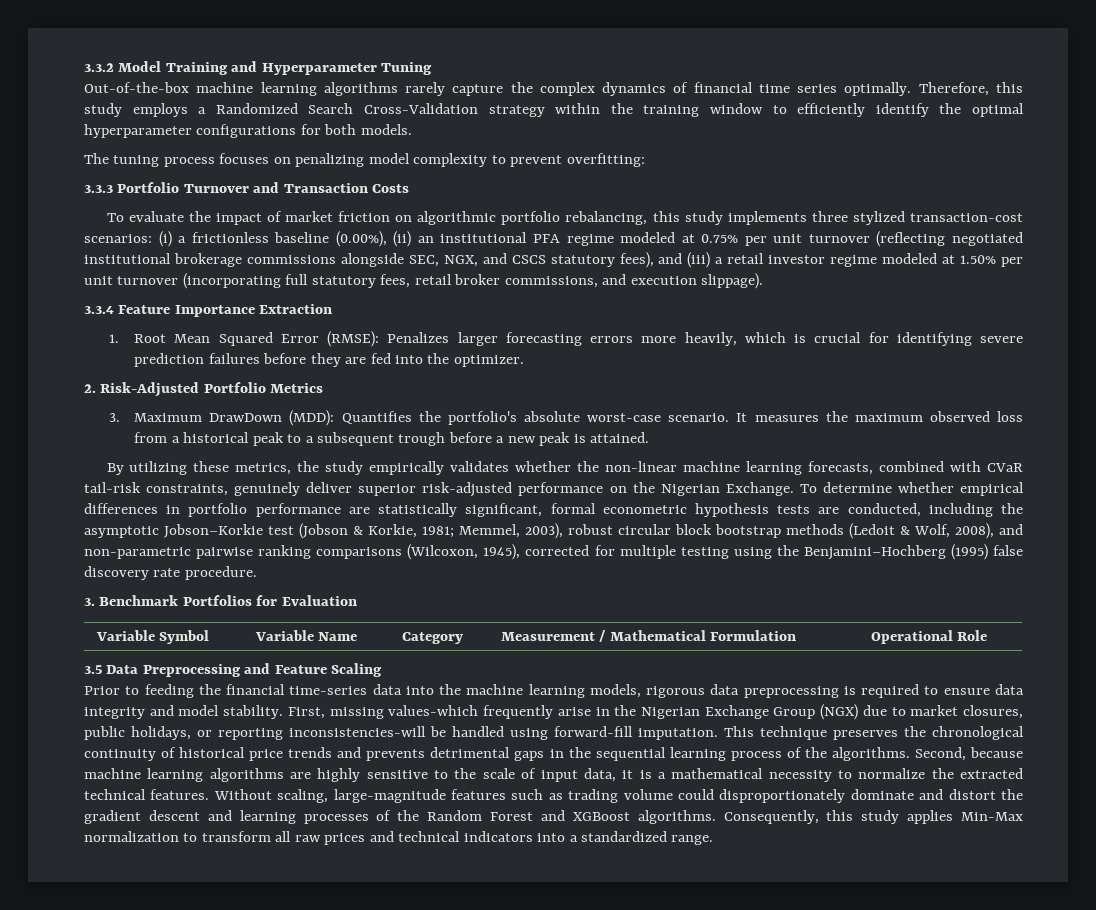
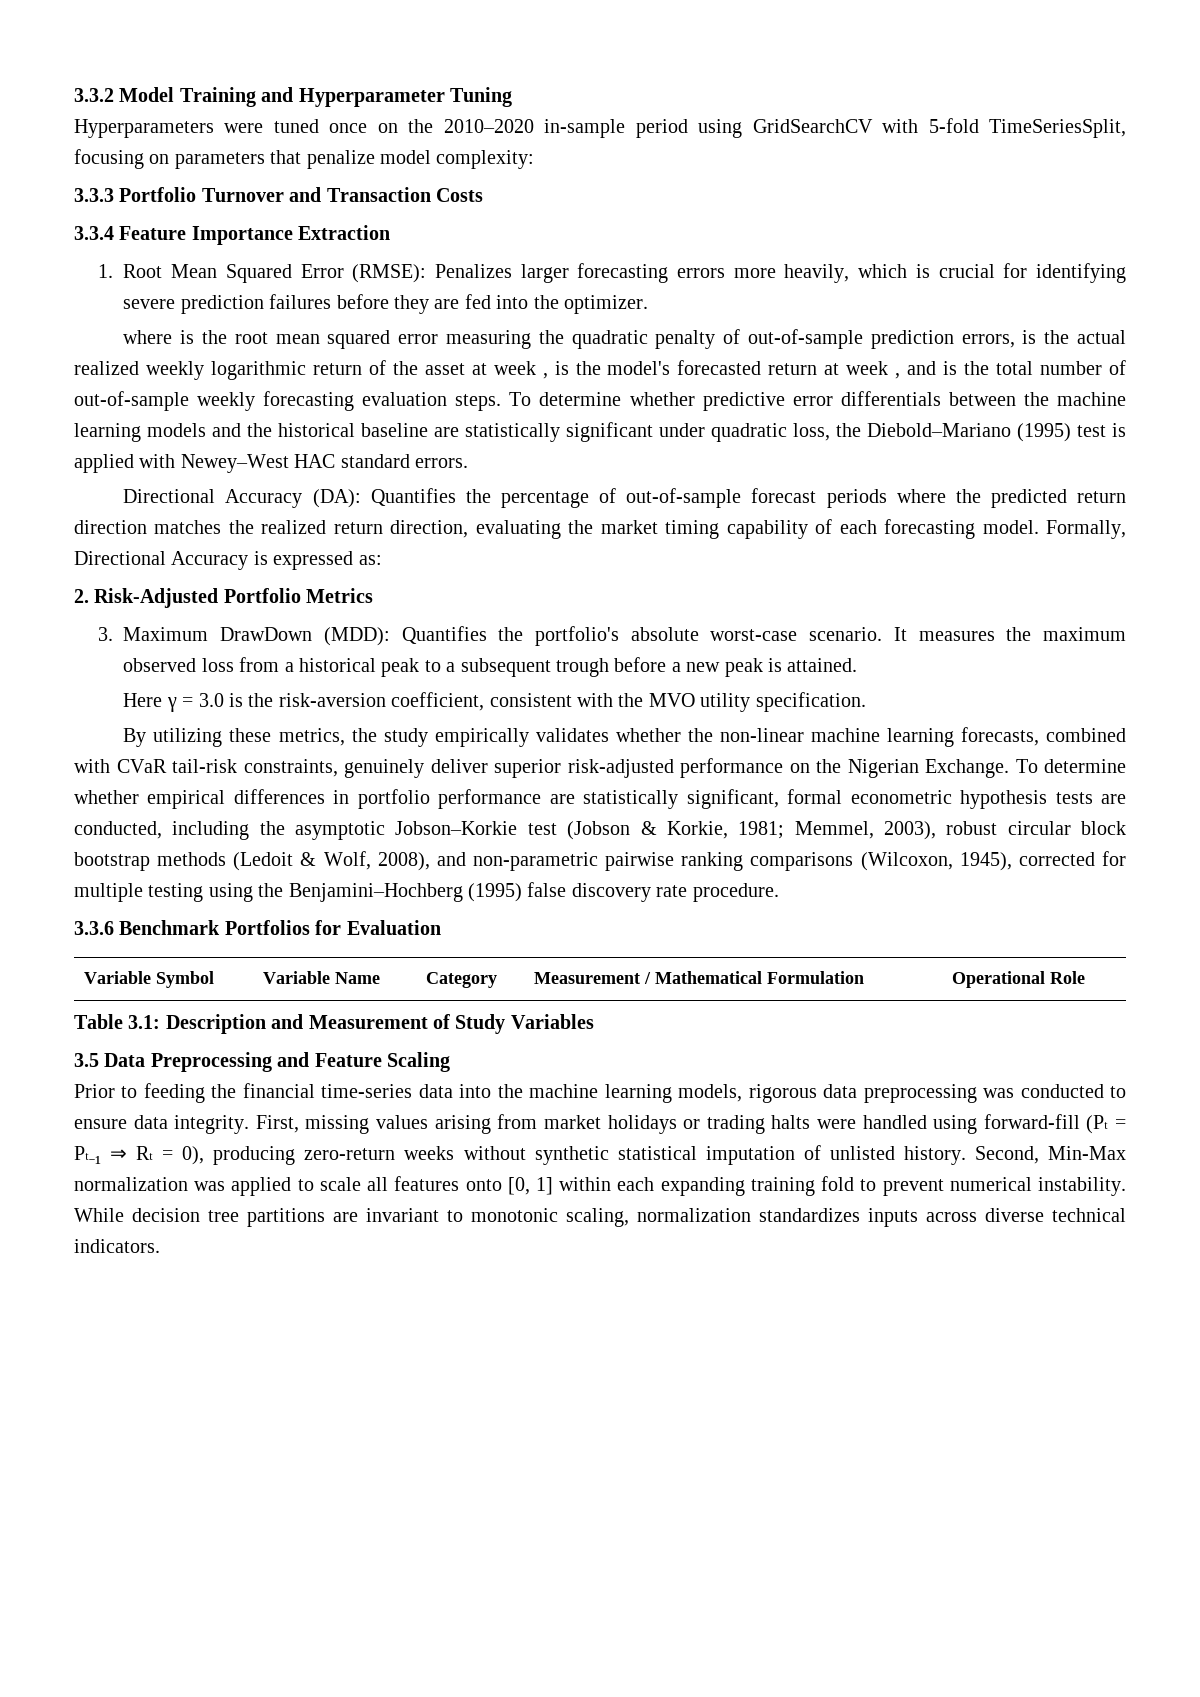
[84,82,1023,96] [84,103,1025,117] [84,124,412,138] [84,153,645,167] Out-of-the-box machine learning algorithms rarely capture the complex dynamics of financial time series optimally. Therefore, this study employs a Randomized Search Cross-Validation strategy within the training window to efficiently identify the optimal hyperparameter configurations for both models. // The tuning process focuses on penalizing model complexity to prevent overfitting: -> [74,118,1126,138] [74,149,535,169] Hyperparameters were tuned once on the 2010–2020 in-sample period using GridSearchCV with 5-fold TimeSeriesSplit, focusing on parameters that penalize model complexity:
[106,211,1023,225] [84,231,1023,247] [84,252,1023,268] [84,273,764,289] // To evaluate the impact of market friction on algorithmic portfolio rebalancing, this study implements three stylized transaction-cost scenarios: (i) a frictionless baseline (0.00%), (ii) an institutional PFA regime modeled at 0.75% per unit turnover (reflecting negotiated institutional brokerage commissions alongside SEC, NGX, and CSCS statutory fees), and (iii) a retail investor regime modeled at 1.50% per unit turnover (incorporating full statutory fees, retail broker commissions, and execution slippage). -> (483, 195) none
(524, 361) none -> [123,329,1126,349] [74,360,1126,380] [74,391,1127,411] [74,422,1126,442] [74,454,468,473] [123,488,1126,508] [74,519,1127,539] [74,551,382,570] // where is the root mean squared error measuring the quadratic penalty of out-of-sample prediction errors, is the actual realized weekly logarithmic return of the asset at week , is the model's forecasted return at week , and is the total number of out-of-sample weekly forecasting evaluation steps. To determine whether predictive error differentials between the machine learning models and the historical baseline are statistically significant under quadratic loss, the Diebold–Mariano (1995) test is applied with Newey–West HAC standard errors. // Directional Accuracy (DA): Quantifies the percentage of out-of-sample forecast periods where the predicted return direction matches the realized return direction, evaluating the market timing capability of each forecasting model. Formally, Directional Accuracy is expressed as:
(650, 437) none -> [123,692,866,712] // Here γ = 3.0 is the risk-aversion coefficient, consistent with the MVO utility specification.
[84,598,95,606] 3. -> [74,921,114,935] 3.3.6
(988, 635) none -> [74,1014,594,1034] // Table 3.1: Description and Measurement of Study Variables
[843,684,920,698] is required -> [983,1084,1104,1098] was conducted
[84,704,1023,720] [84,726,1024,740] [84,747,1023,761] [84,768,1024,782] [84,789,1023,803] [84,810,1023,824] [84,831,714,845] integrity and model stability. First, missing values-which frequently arise in the Nigerian Exchange Group (NGX) due to market closures, public holidays, or reporting inconsistencies-will be handled using forward-fill imputation. This technique preserves the chronological continuity of historical price trends and prevents detrimental gaps in the sequential learning process of the algorithms. Second, because machine learning algorithms are highly sensitive to the scale of input data, it is a mathematical necessity to normalize the extracted technical features. Without scaling, large-magnitude features such as trading volume could disproportionately dominate and distort the gradient descent and learning processes of the Random Forest and XGBoost algorithms. Consequently, this study applies Min-Max normalization to transform all raw prices and technical indicators into a standardized range. -> [174,1114,1126,1134] [74,1145,1126,1165] [74,1176,1126,1196] [74,1208,1126,1227] [74,1239,160,1253] integrity. First, missing values arising from market holidays or trading halts were handled using forward-fill (Pₜ = Pₜ₋₁ ⇒ Rₜ = 0), producing zero-return weeks without synthetic statistical imputation of unlisted history. Second, Min-Max normalization was applied to scale all features onto [0, 1] within each expanding training fold to prevent numerical instability. While decision tree partitions are invariant to monotonic scaling, normalization standardizes inputs across diverse technical indicators.

